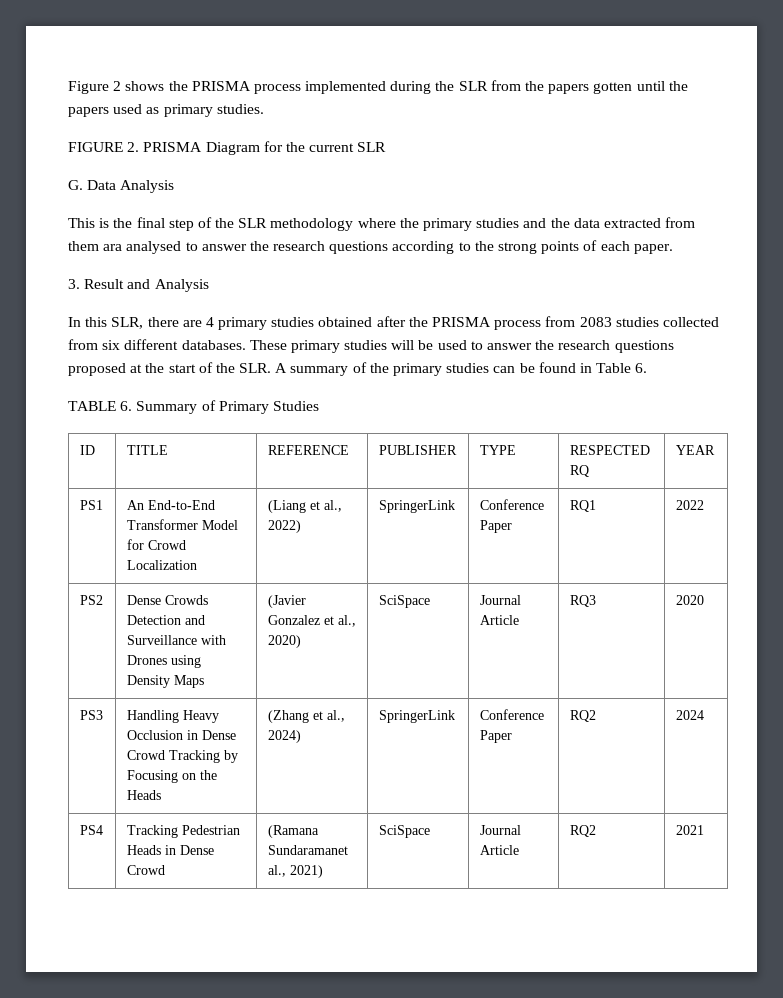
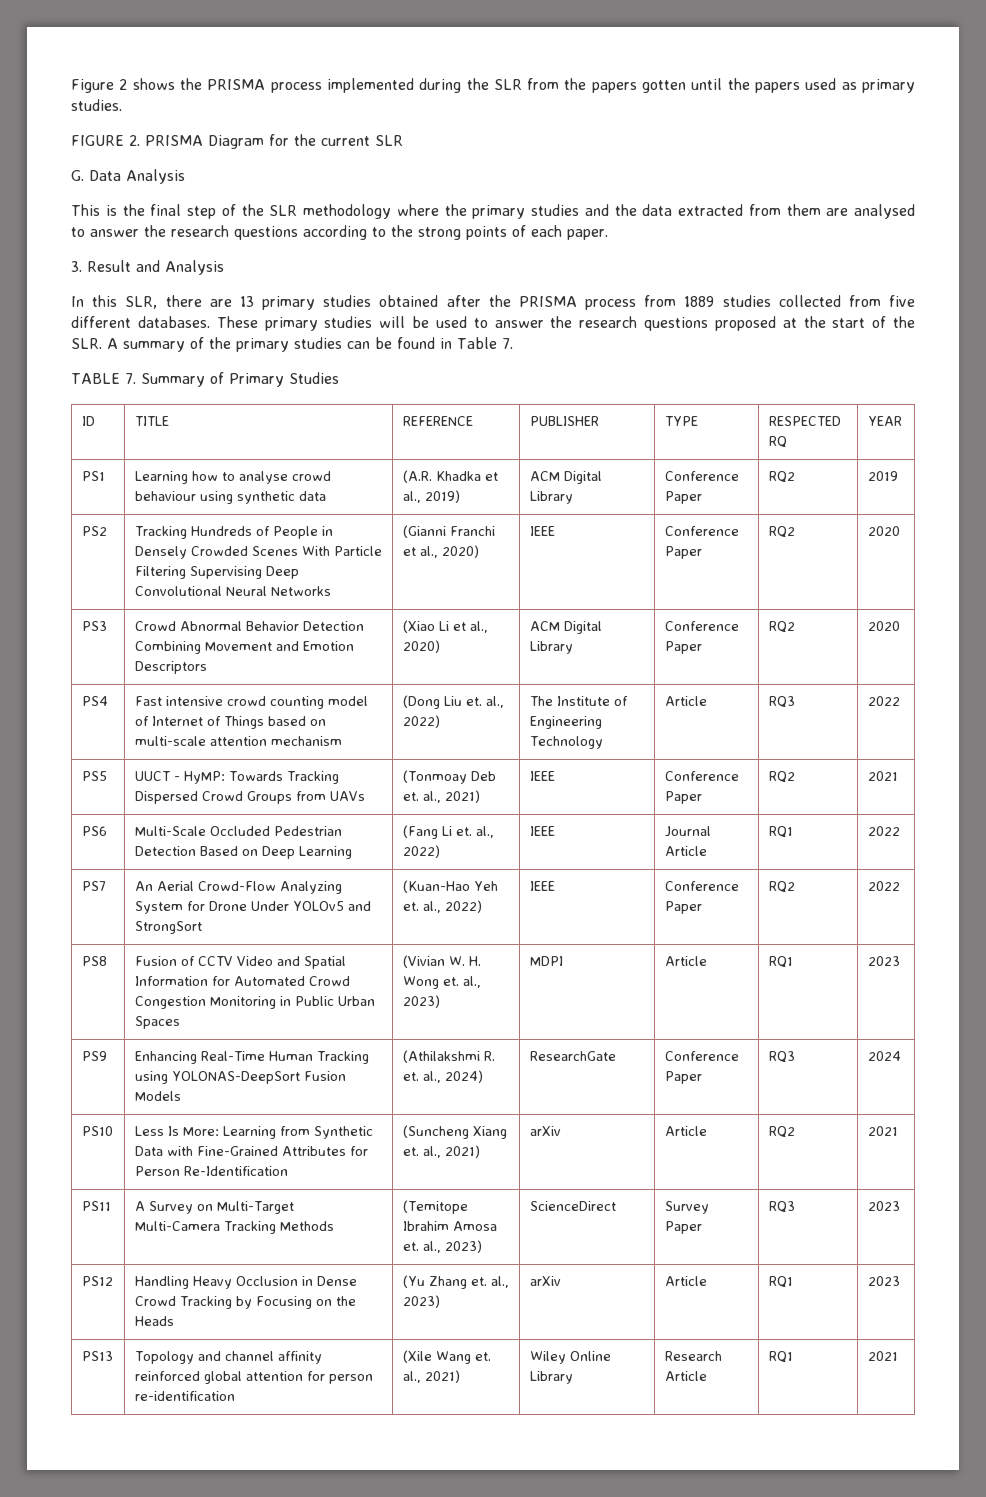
[103,244,123,251] ara -> [826,208,849,216] are
[205,317,214,327] 4 -> [239,296,254,307] 13
[579,317,612,327] 2083 -> [684,296,715,307] 1889
[102,340,121,350] six -> [888,295,915,307] five
[635,363,648,373] 6. -> [501,338,513,349] 7.
[120,401,133,411] 6. -> [124,373,136,384] 7.
[126,500,215,510] [126,519,238,530] [126,539,186,550] [126,560,197,570] [267,500,342,513] [267,520,301,533] [378,500,455,513] [479,499,544,510] [479,520,512,533] [569,500,596,512] [675,500,704,510] [79,595,103,605] [126,595,208,605] [126,615,205,625] [126,635,226,645] [126,655,201,668] [126,675,204,688] [267,595,306,608] [267,615,356,627] [267,635,301,648] [378,595,430,608] [479,595,521,605] [479,615,519,625] [569,595,596,607] [675,595,704,605] [79,710,103,720] An End-to-End Transformer Model for Crowd Localization | (Liang et al., 2022) | SpringerLink | Conference Paper | RQ1 | 2022 // PS2 | Dense Crowds Detection and Surveillance with Drones using Density Maps | (Javier Gonzalez et al., 2020) | SciSpace | Journal Article | RQ3 | 2020 // PS3 -> [134,471,331,484] [134,491,326,504] [402,470,498,483] [402,490,460,503] [529,471,602,484] [529,491,573,504] [664,471,739,481] [664,491,702,504] [768,471,795,483] [867,471,898,481] [81,526,107,536] [134,526,333,539] [134,546,382,559] [134,566,299,579] [134,586,331,596] [402,525,495,538] [402,545,479,558] [529,526,555,536] [664,526,739,536] [664,546,702,559] [768,526,795,538] [867,526,900,536] [81,621,107,631] [134,621,364,631] [134,641,354,654] [134,661,207,674] [402,620,488,633] [402,640,440,653] [529,621,602,634] [529,641,573,654] [664,621,739,631] [664,641,702,654] [768,621,795,633] [867,621,900,631] [81,696,108,706] [134,696,368,709] [134,716,326,729] [134,736,342,746] [402,695,504,709] [402,715,440,728] [529,696,628,706] [529,716,602,729] [529,736,603,749] [664,696,707,706] [768,696,795,708] [867,696,900,706] [81,771,107,781] [134,771,339,784] [134,791,365,804] [402,770,496,784] [402,790,480,803] [529,771,555,781] [664,771,739,781] [664,791,702,804] [768,771,795,783] [867,771,898,781] [81,826,107,836] [134,826,342,836] [134,846,352,859] [402,825,494,839] [402,845,440,858] [529,826,555,836] [664,826,711,837] [664,846,707,856] [768,826,793,838] [867,826,900,836] [81,881,106,891] [134,881,342,894] [134,901,371,914] [134,921,202,934] [402,880,498,893] [402,900,482,913] [529,881,555,891] [664,881,739,891] [664,901,702,914] [768,881,795,893] [867,881,900,891] [81,956,107,966] [134,956,346,969] [134,976,350,986] [134,996,375,1009] [134,1016,180,1029] [402,955,481,968] [402,976,481,989] [402,995,440,1008] [529,956,563,966] [664,956,707,966] [768,956,793,968] [867,956,900,966] [81,1051,107,1061] [134,1051,369,1064] [134,1071,346,1084] [134,1091,181,1101] [402,1050,495,1063] [402,1070,483,1083] [529,1051,616,1061] [664,1051,739,1061] [664,1071,702,1084] [768,1051,795,1063] [867,1051,901,1061] [81,1126,113,1136] [134,1126,373,1139] [134,1146,368,1156] [134,1166,288,1176] [402,1125,507,1139] [402,1145,480,1158] [529,1126,561,1136] [664,1126,707,1136] [768,1126,795,1138] [867,1126,898,1136] [81,1201,111,1211] [134,1201,294,1214] [134,1221,334,1234] [402,1200,468,1214] [402,1221,497,1231] [402,1240,482,1253] [529,1201,616,1211] [664,1201,709,1214] [664,1221,702,1234] [768,1201,795,1213] [867,1201,900,1211] [81,1276,113,1286] Learning how to analyse crowd behaviour using synthetic data | (A.R. Khadka et al., 2019) | ACM Digital Library | Conference Paper | RQ2 | 2019 // PS2 | Tracking Hundreds of People in Densely Crowded Scenes With Particle Filtering Supervising Deep Convolutional Neural Networks | (Gianni Franchi et al., 2020) | IEEE | Conference Paper | RQ2 | 2020 // PS3 | Crowd Abnormal Behavior Detection Combining Movement and Emotion Descriptors | (Xiao Li et al., 2020) | ACM Digital Library | Conference Paper | RQ2 | 2020 // PS4 | Fast intensive crowd counting model of Internet of Things based on multi-scale attention mechanism | (Dong Liu et. al., 2022) | The Institute of Engineering Technology | Article | RQ3 | 2022 // PS5 | UUCT - HyMP: Towards Tracking Dispersed Crowd Groups from UAVs | (Tonmoay Deb et. al., 2021) | IEEE | Conference Paper | RQ2 | 2021 // PS6 | Multi-Scale Occluded Pedestrian Detection Based on Deep Learning | (Fang Li et. al., 2022) | IEEE | Journal Article | RQ1 | 2022 // PS7 | An Aerial Crowd-Flow Analyzing System for Drone Under YOLOv5 and StrongSort | (Kuan-Hao Yeh et. al., 2022) | IEEE | Conference Paper | RQ2 | 2022 // PS8 | Fusion of CCTV Video and Spatial Information for Automated Crowd Congestion Monitoring in Public Urban Spaces | (Vivian W. H. Wong et. al., 2023) | MDPI | Article | RQ1 | 2023 // PS9 | Enhancing Real-Time Human Tracking using YOLONAS-DeepSort Fusion Models | (Athilakshmi R. et. al., 2024) | ResearchGate | Conference Paper | RQ3 | 2024 // PS10 | Less Is More: Learning from Synthetic Data with Fine-Grained Attributes for Person Re-Identification | (Suncheng Xiang et. al., 2021) | arXiv | Article | RQ2 | 2021 // PS11 | A Survey on Multi-Target Multi-Camera Tracking Methods | (Temitope Ibrahim Amosa et. al., 2023) | ScienceDirect | Survey Paper | RQ3 | 2023 // PS12
[267,710,345,723] [267,730,301,743] [378,710,455,723] [479,709,544,720] [479,730,512,743] [569,710,596,722] [675,710,704,720] [79,825,103,835] [126,825,240,838] [126,845,214,855] [126,865,165,875] [267,825,319,838] [267,845,348,855] [267,865,323,878] [378,825,430,838] [479,825,521,835] [479,845,519,855] [569,825,596,837] (Zhang et al., 2024) | SpringerLink | Conference Paper | RQ2 | 2024 // PS4 | Tracking Pedestrian Heads in Dense Crowd | (Ramana Sundaramanet al., 2021) | SciSpace | Journal Article | RQ2 -> [402,1275,509,1289] [402,1295,440,1308] [529,1276,561,1286] [664,1276,707,1286] [768,1276,793,1288] [867,1276,900,1286] [81,1351,113,1361] [134,1351,322,1364] [134,1371,373,1384] [134,1391,235,1401] [402,1350,491,1364] [402,1370,460,1383] [529,1351,611,1364] [529,1371,573,1384] [664,1351,722,1361] [664,1371,707,1381] [768,1351,793,1363] (Yu Zhang et. al., 2023) | arXiv | Article | RQ1 | 2023 // PS13 | Topology and channel affinity reinforced global attention for person re-identification | (Xile Wang et. al., 2021) | Wiley Online Library | Research Article | RQ1

